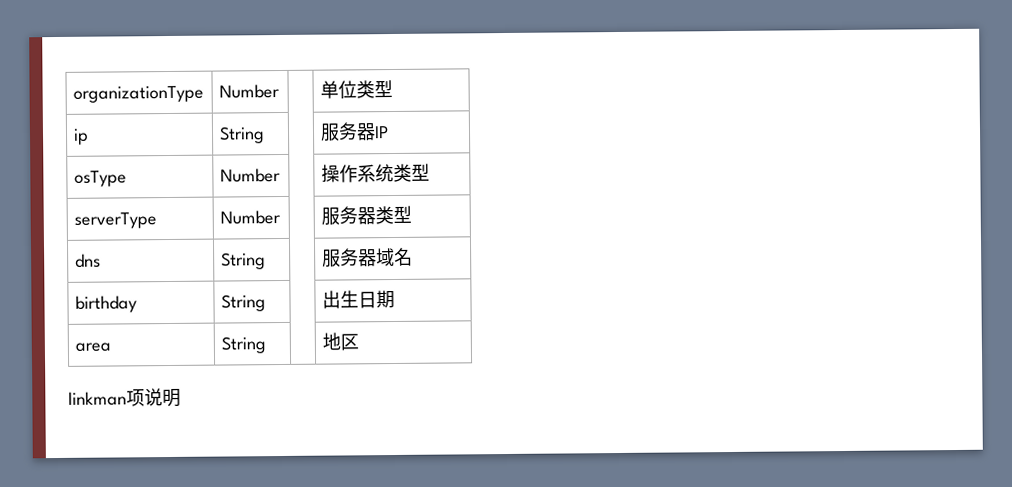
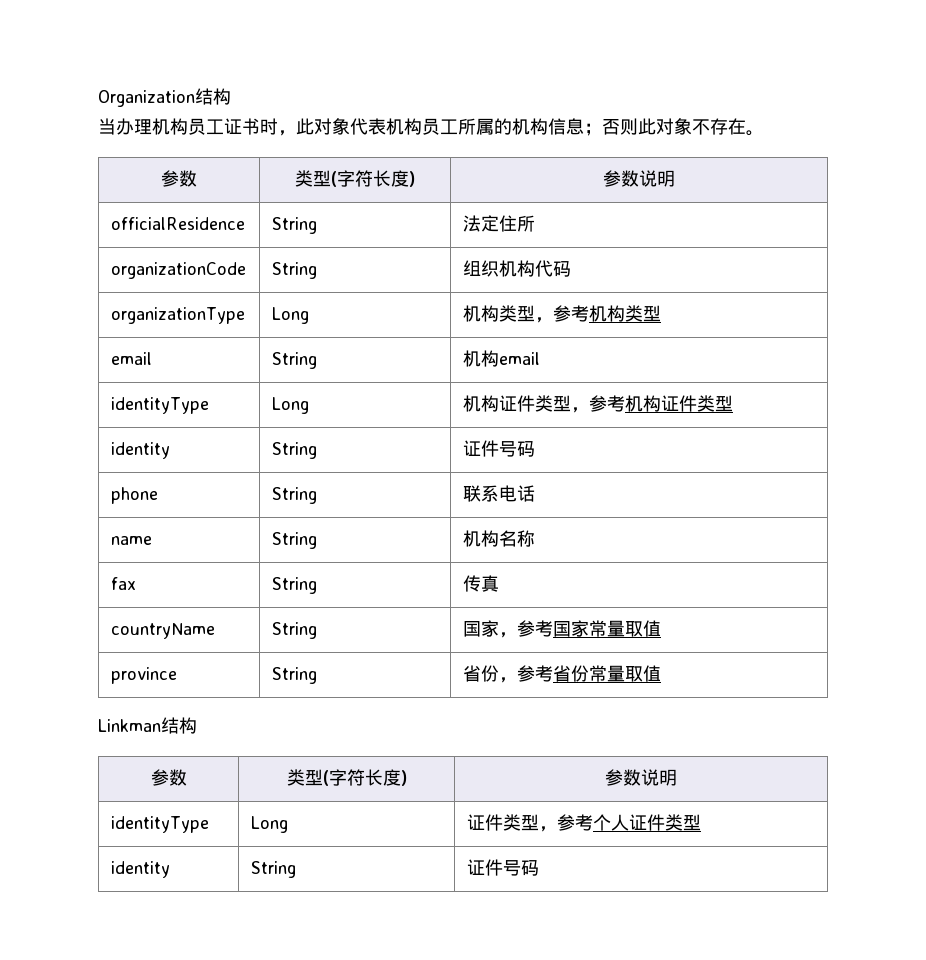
[72,85,204,103] [218,84,280,99] [319,80,393,99] [72,128,89,145] [218,126,265,144] [319,122,389,142] [73,170,127,187] [219,168,281,183] [320,163,430,183] [73,212,157,229] [219,210,281,225] [320,205,412,226] [74,253,101,268] [220,252,266,270] [321,247,413,268] [74,295,137,313] [220,294,266,312] [321,289,395,309] [74,342,111,352] [220,336,266,354] [321,332,359,351] [68,388,181,408] organizationType | Number | | 单位类型 // ip | String | | 服务器IP // osType | Number | | 操作系统类型 // serverType | Number | | 服务器类型 // dns | String | | 服务器域名 // birthday | String | | 出生日期 // area | String | | 地区 // linkman项说明 -> [98,88,231,107] [98,118,764,136] [161,170,197,187] [295,170,415,187] [603,170,675,187] [110,217,245,230] [271,217,317,234] [462,215,535,232] [110,262,246,279] [271,262,317,279] [462,260,571,277] [110,307,245,324] [271,307,309,324] [462,305,661,323] [110,352,152,365] [271,352,317,369] [462,350,540,367] [110,397,209,414] [271,397,309,414] [462,395,733,413] [110,442,170,459] [271,442,317,459] [462,440,535,457] [110,487,158,504] [271,487,317,504] [462,485,535,502] [110,536,152,545] [271,532,317,549] [462,530,535,547] [110,577,136,590] [271,577,317,594] [462,575,499,592] [110,623,215,639] [271,622,317,639] [462,620,661,638] [110,667,177,684] [271,667,317,684] [462,665,661,683] [98,717,197,734] [150,769,187,786] [286,769,407,786] [605,769,677,786] [110,816,209,833] [250,816,288,833] [466,814,701,832] [110,861,170,878] [250,861,296,878] [466,859,539,876] Organization结构 // 当办理机构员工证书时，此对象代表机构员工所属的机构信息；否则此对象不存在。 // 参数 | 类型(字符长度) | 参数说明 // officialResidence | String | 法定住所 // organizationCode | String | 组织机构代码 // organizationType | Long | 机构类型，参考机构类型 // email | String | 机构email // identityType | Long | 机构证件类型，参考机构证件类型 // identity | String | 证件号码 // phone | String | 联系电话 // name | String | 机构名称 // fax | String | 传真 // countryName | String | 国家，参考国家常量取值 // province | String | 省份，参考省份常量取值 // Linkman结构 // 参数 | 类型(字符长度) | 参数说明 // identityType | Long | 证件类型，参考个人证件类型 // identity | String | 证件号码

